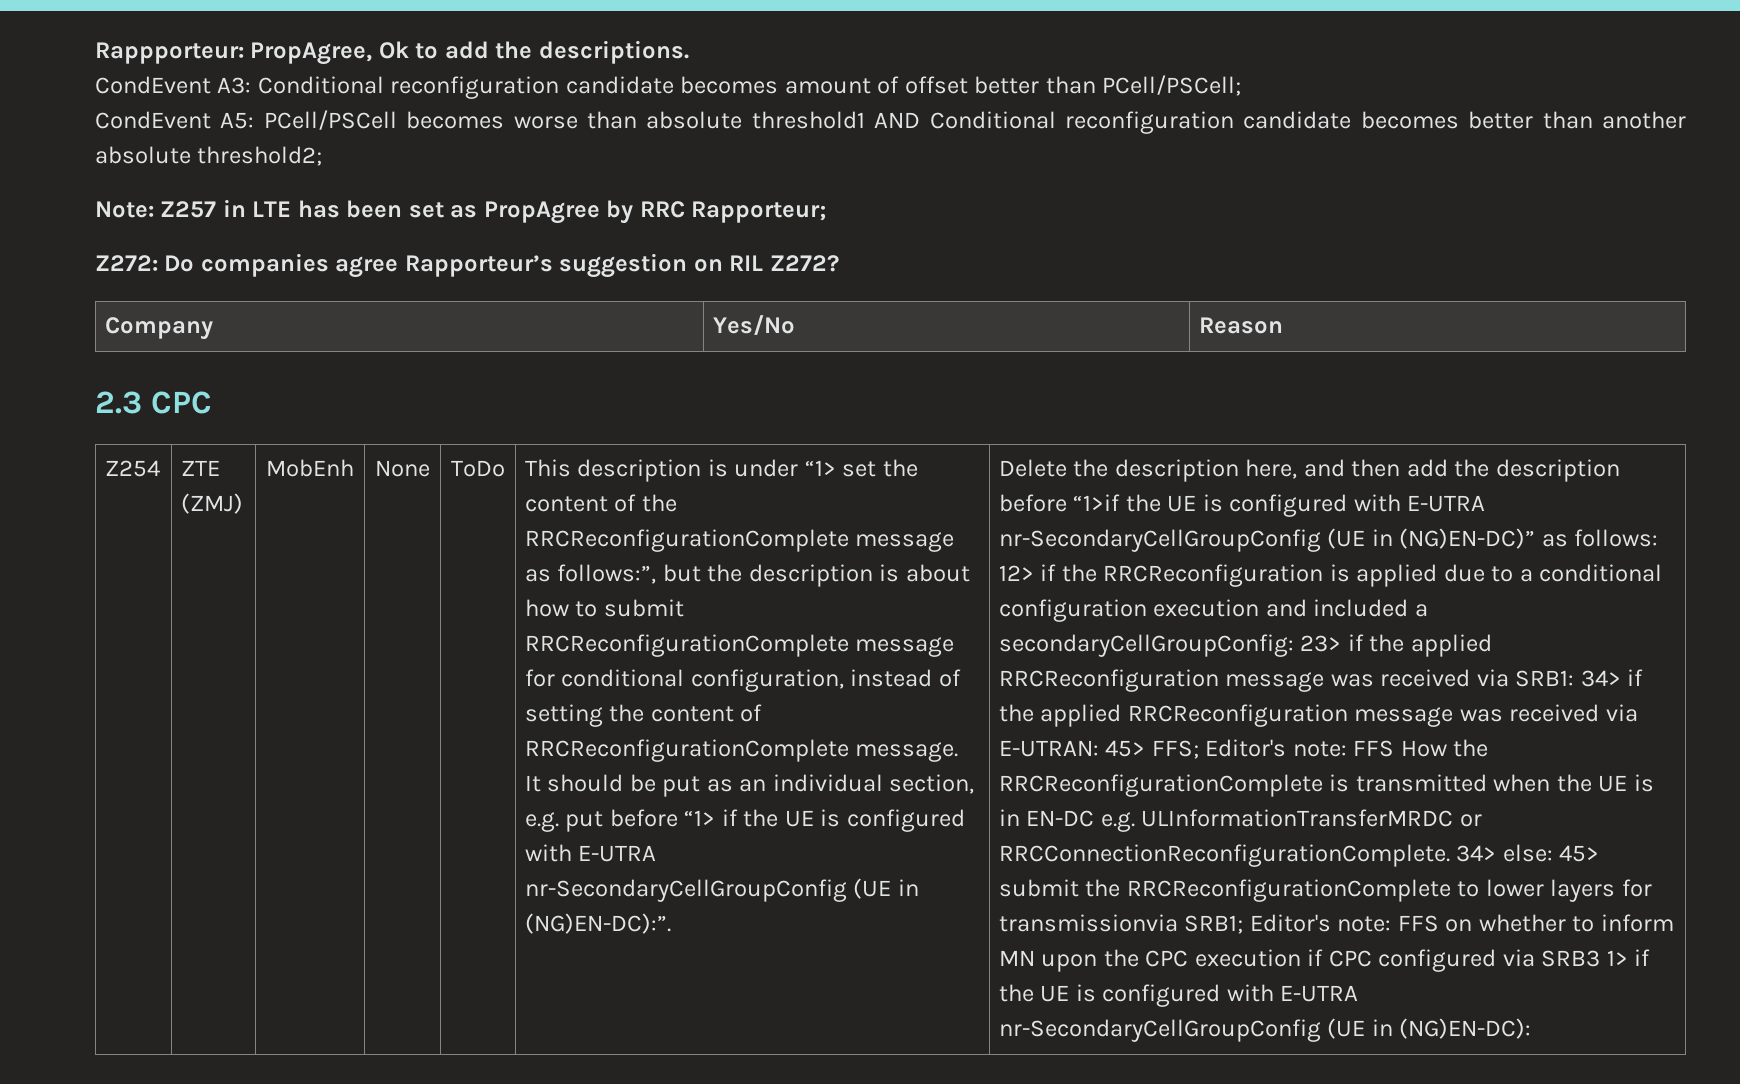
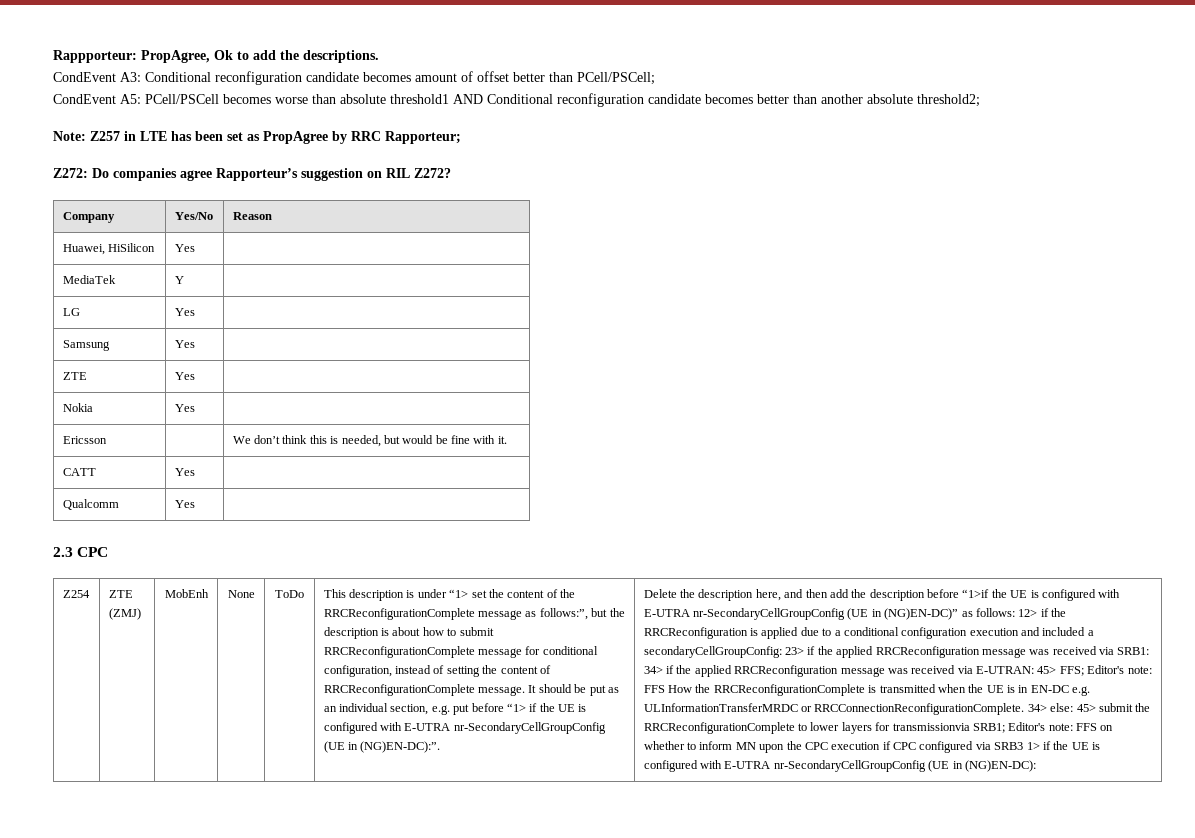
(1284, 325) none -> [62,243,156,255] [174,244,195,252] [62,275,116,284] [174,276,184,284] [62,308,80,316] [174,308,195,316] [62,340,110,351] [174,340,195,348] [62,372,87,380] [174,372,195,380] [62,403,93,412] [174,404,195,412] [62,436,107,444] [232,435,507,447] [62,468,96,476] [174,468,195,476] [62,499,119,510] [174,500,195,508] // Huawei, HiSilicon | Yes | // MediaTek | Y | // LG | Yes | // Samsung | Yes | // ZTE | Yes | // Nokia | Yes | // Ericsson | | We don’t think this is needed, but would be fine with it. // CATT | Yes | // Qualcomm | Yes |

